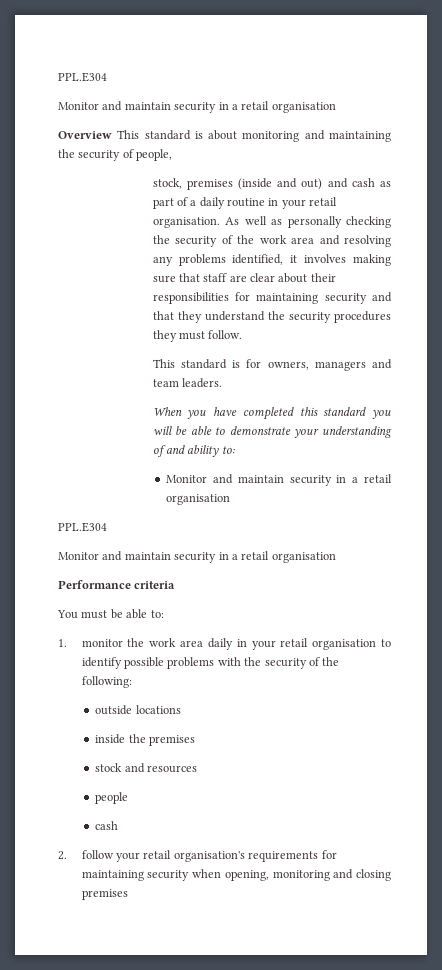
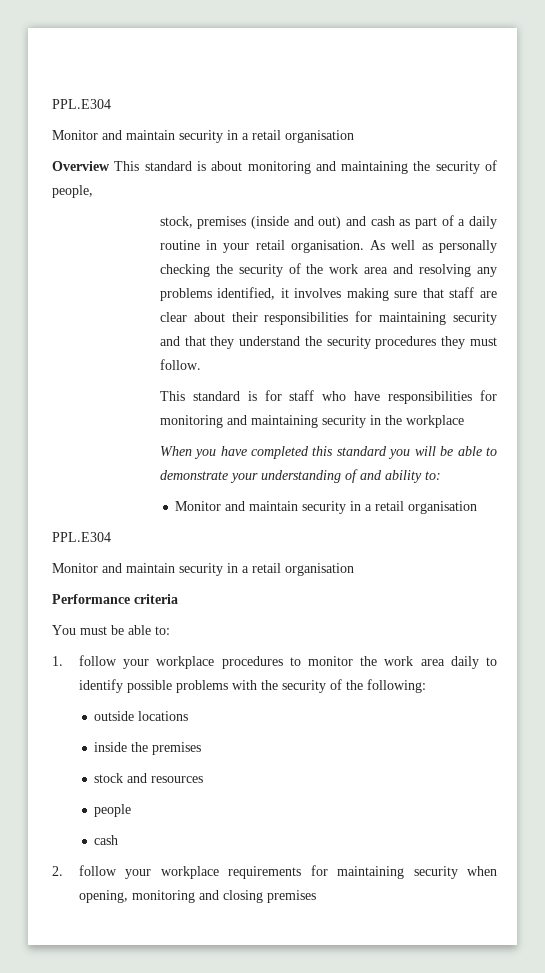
[267,359,393,371] [152,378,222,388] owners, managers and team leaders. -> [289,390,497,404] [159,415,464,428] staff who have responsibilities for monitoring and maintaining security in the workplace
(67, 643) none -> [78,655,301,669] follow your workplace procedures to
[236,638,377,650] in your retail organisation -> (479, 662) none
[143,850,245,862] retail organisation's -> [160,866,219,879] workplace

